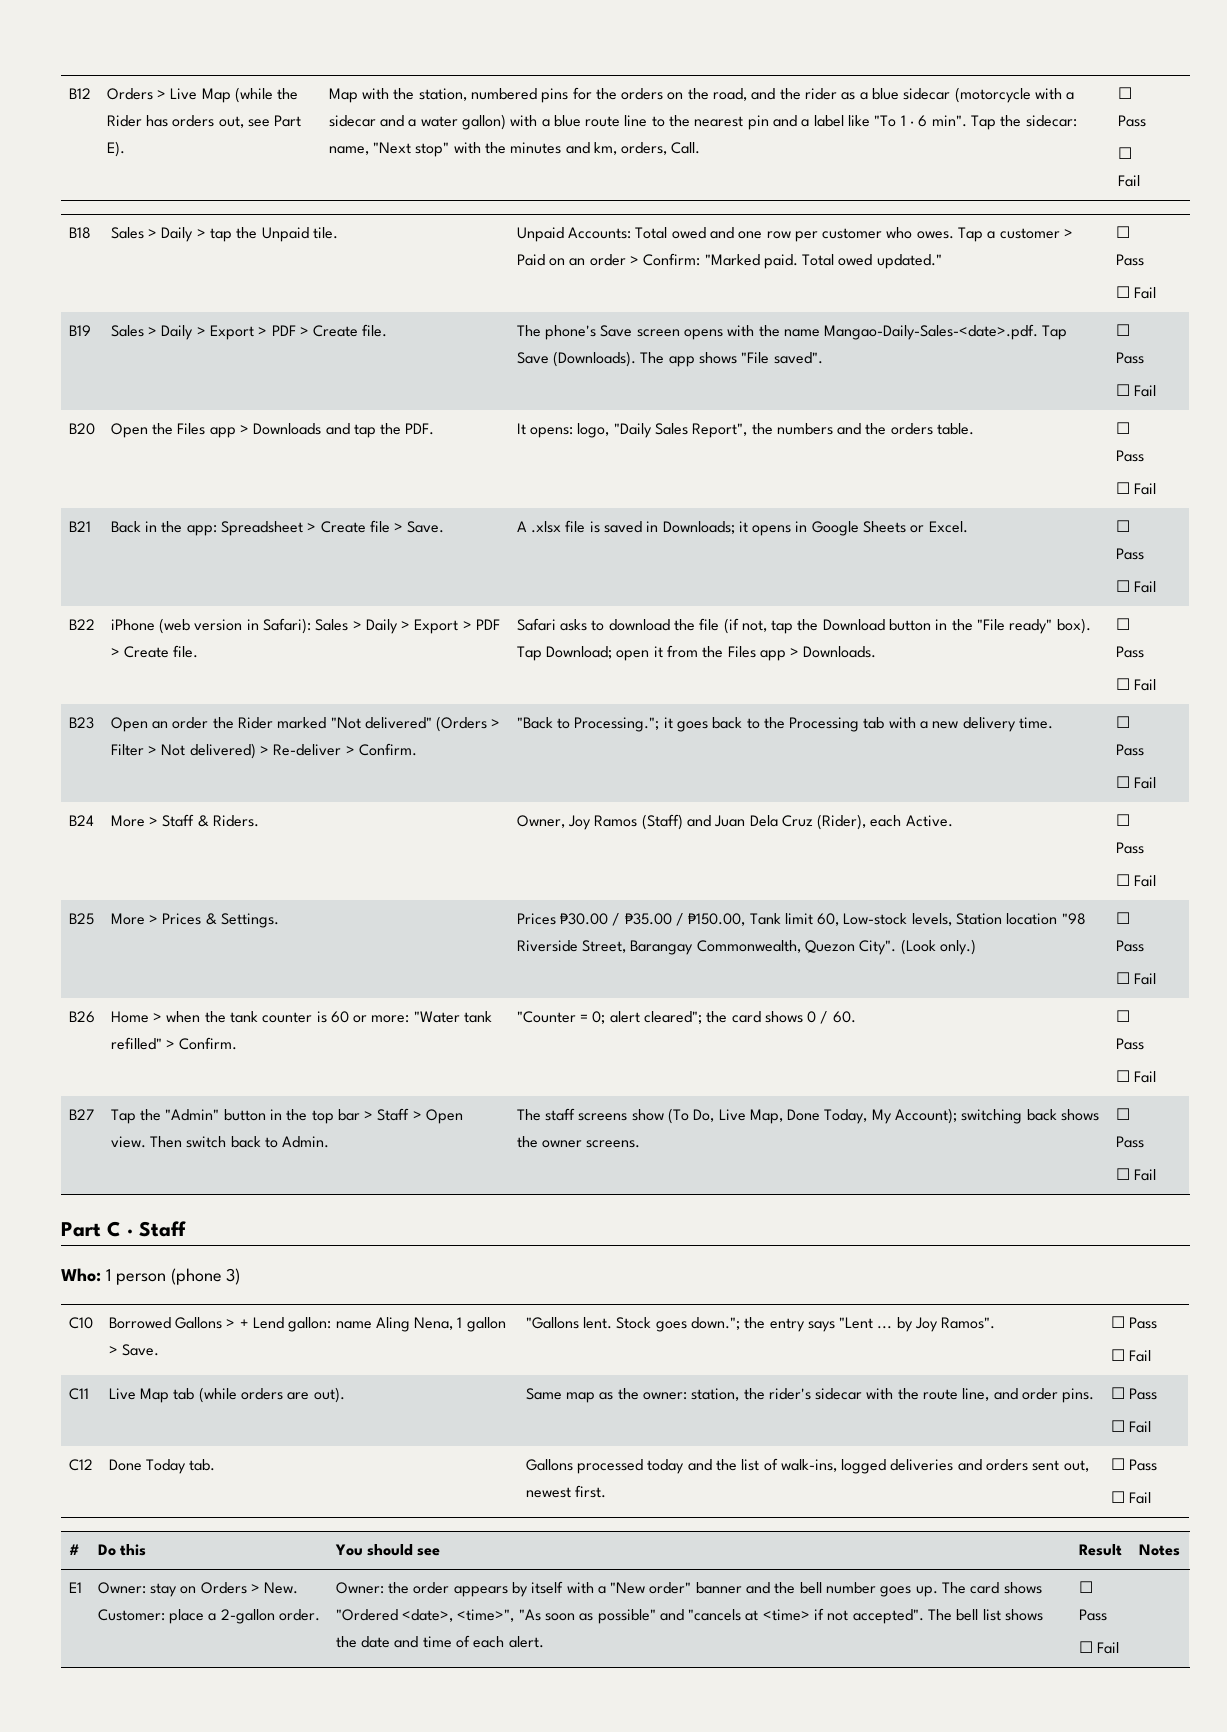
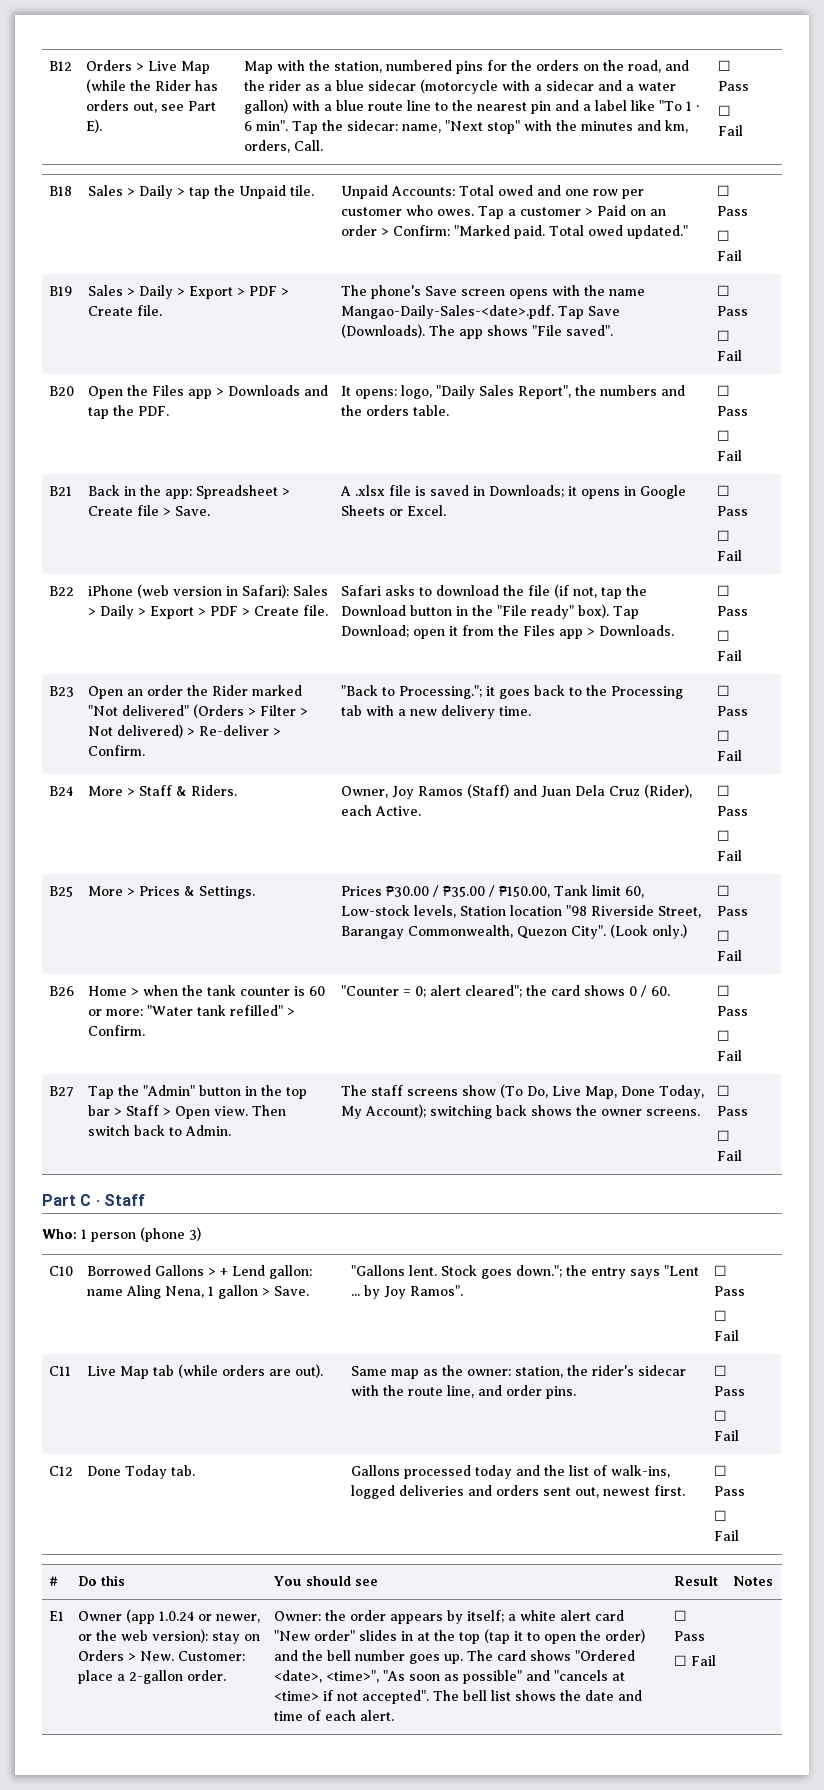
[97,1582,146,1594] Owner: -> [77,1609,260,1624] [77,1629,208,1643] Owner (app 1.0.24 or newer, or the web version):
[531,1581,742,1594] itself with a "New order" banner -> [466,1610,624,1623] [273,1629,645,1644] itself; a white alert card "New order" slides in at the top (tap it to open the order)

